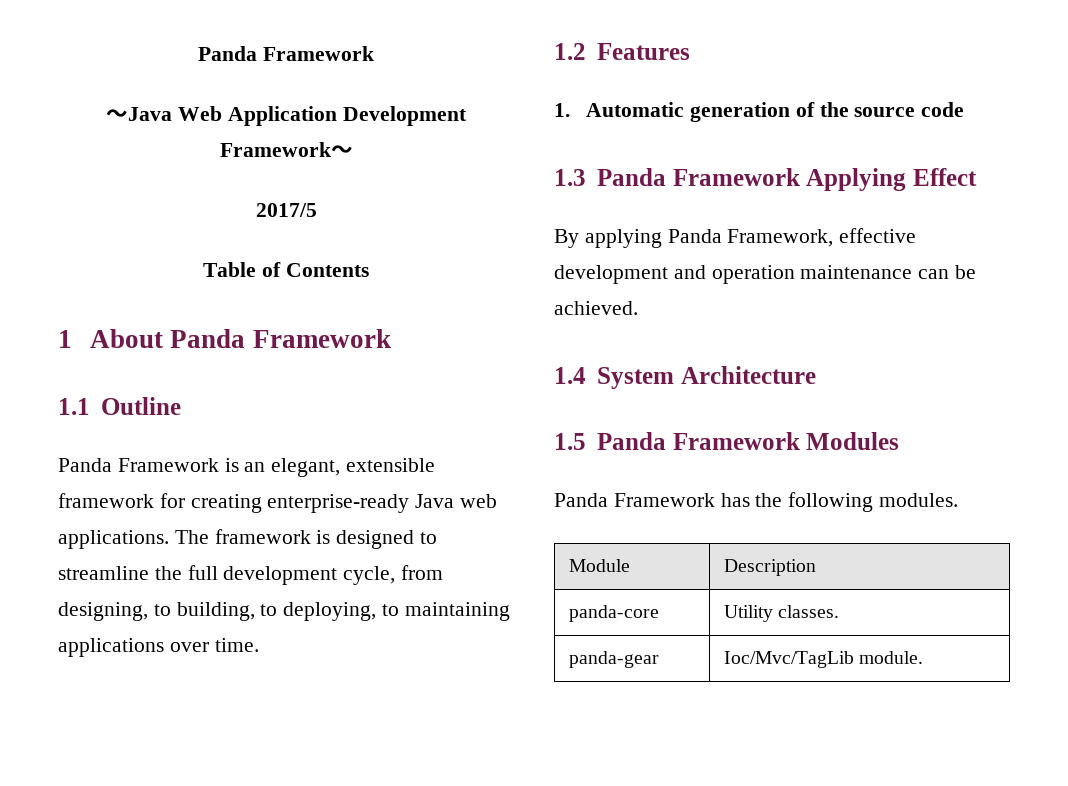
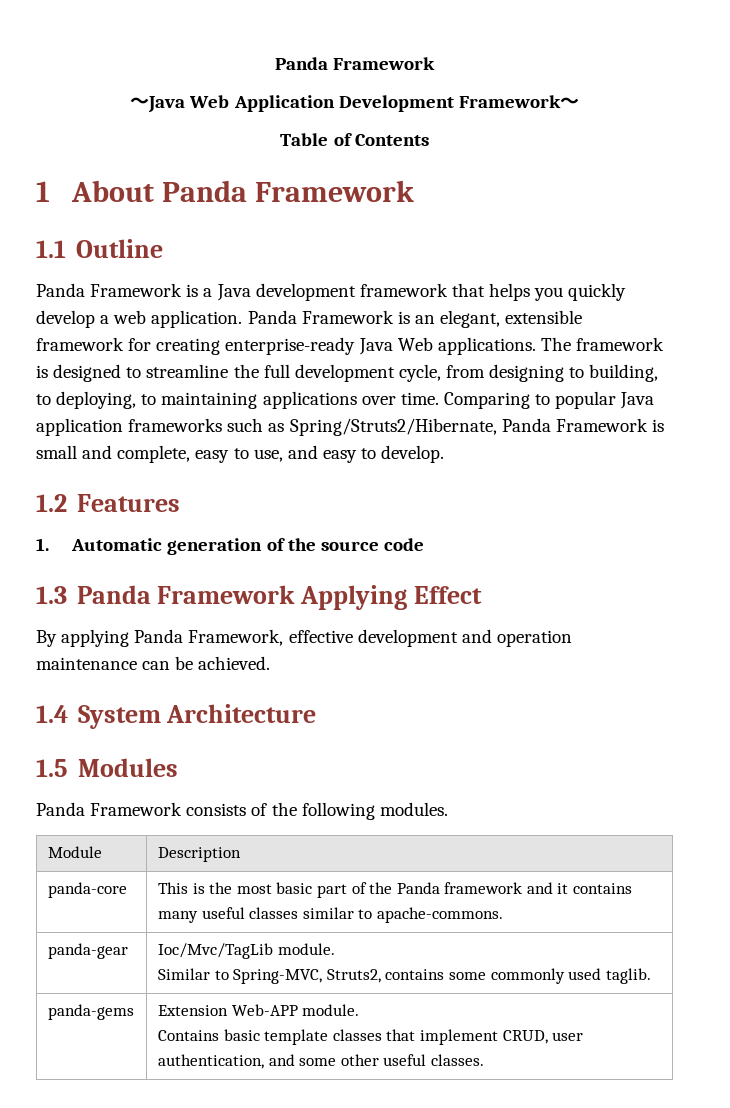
[255,203,317,217] // 2017/5 -> (579, 102) none
(239, 465) none -> [203,283,627,301] [36,310,410,328] a Java development framework that helps you quickly develop a web application. Panda Framework is
[460,494,498,508] web -> [397,337,433,351] Web
[58,602,148,621] designing, -> [489,364,565,382] designing
(259, 645) none -> [443,391,655,409] [36,418,664,436] [36,445,445,463] Comparing to popular Java application frameworks such as Spring/Struts2/Hibernate, Panda Framework is small and complete, easy to use, and easy to develop.
[596,432,800,450] Panda Framework -> (68, 768) none
[720,493,750,507] has -> [186,803,268,816] consists of
[723,605,840,622] [568,651,659,668] [723,651,924,668] Utility classes. // panda-gear | Ioc/Mvc/TagLib module. -> [157,882,633,898] [157,907,503,923] [47,943,128,959] [157,943,335,959] [157,968,651,984] [47,1004,134,1020] [157,1004,360,1016] [157,1029,584,1045] [157,1054,484,1069] This is the most basic part of the Panda framework and it contains many useful classes similar to apache-commons. // panda-gear | Ioc/Mvc/TagLib module. // Similar to Spring-MVC, Struts2, contains some commonly used taglib. // panda-gems | Extension Web-APP module. // Contains basic template classes that implement CRUD, user authentication, and some other useful classes.

